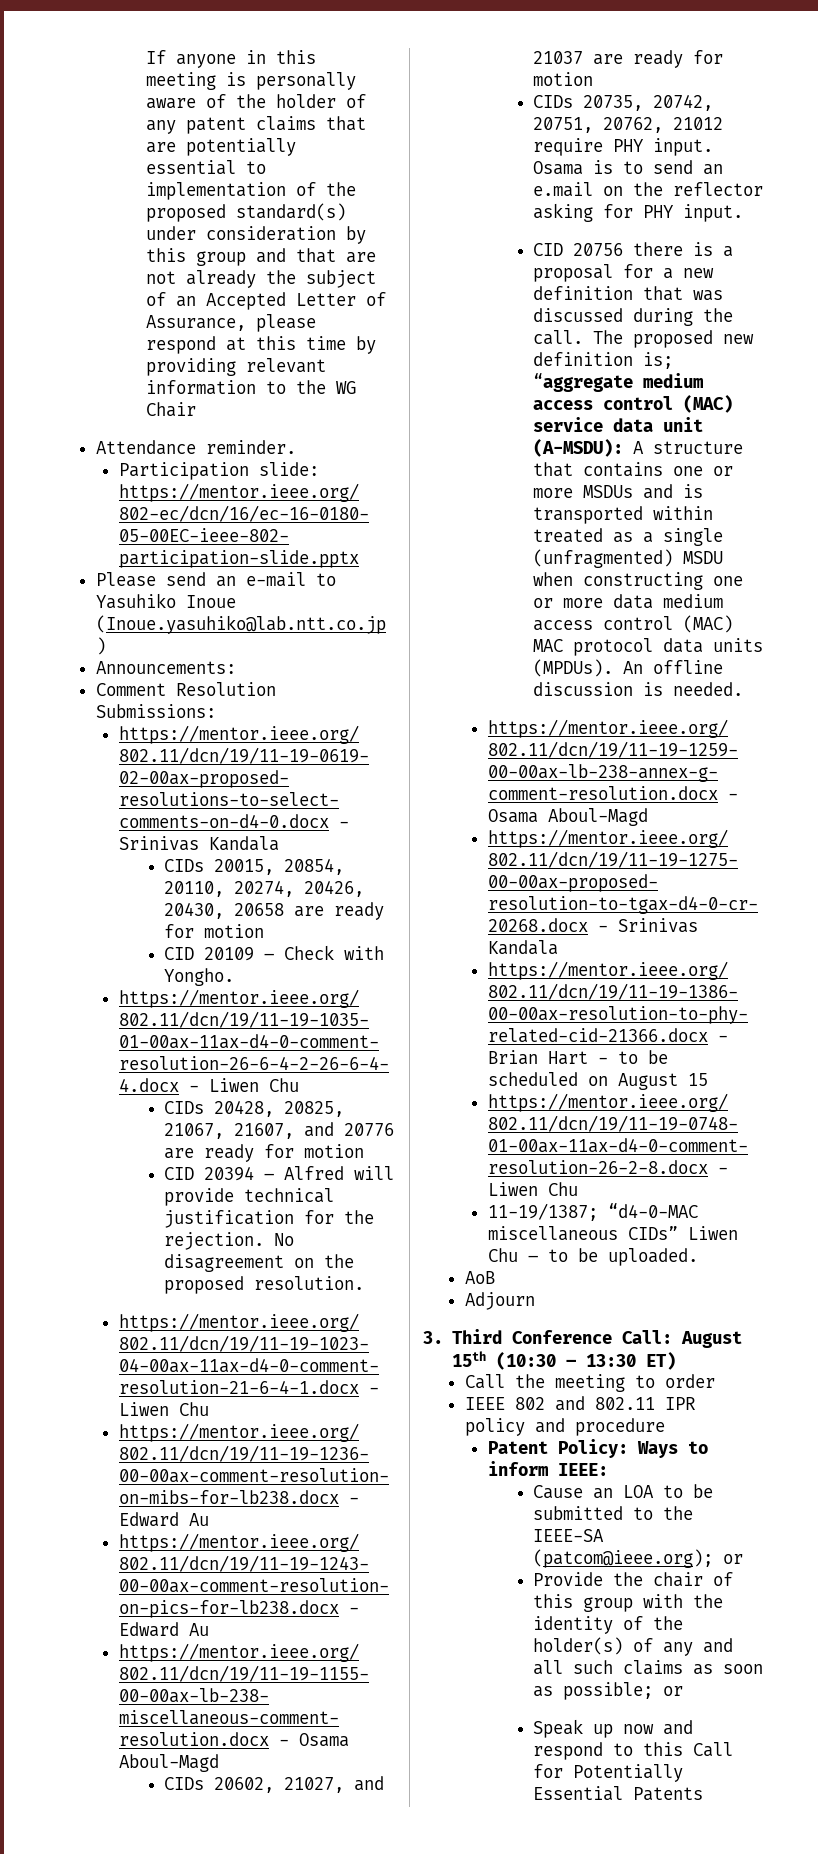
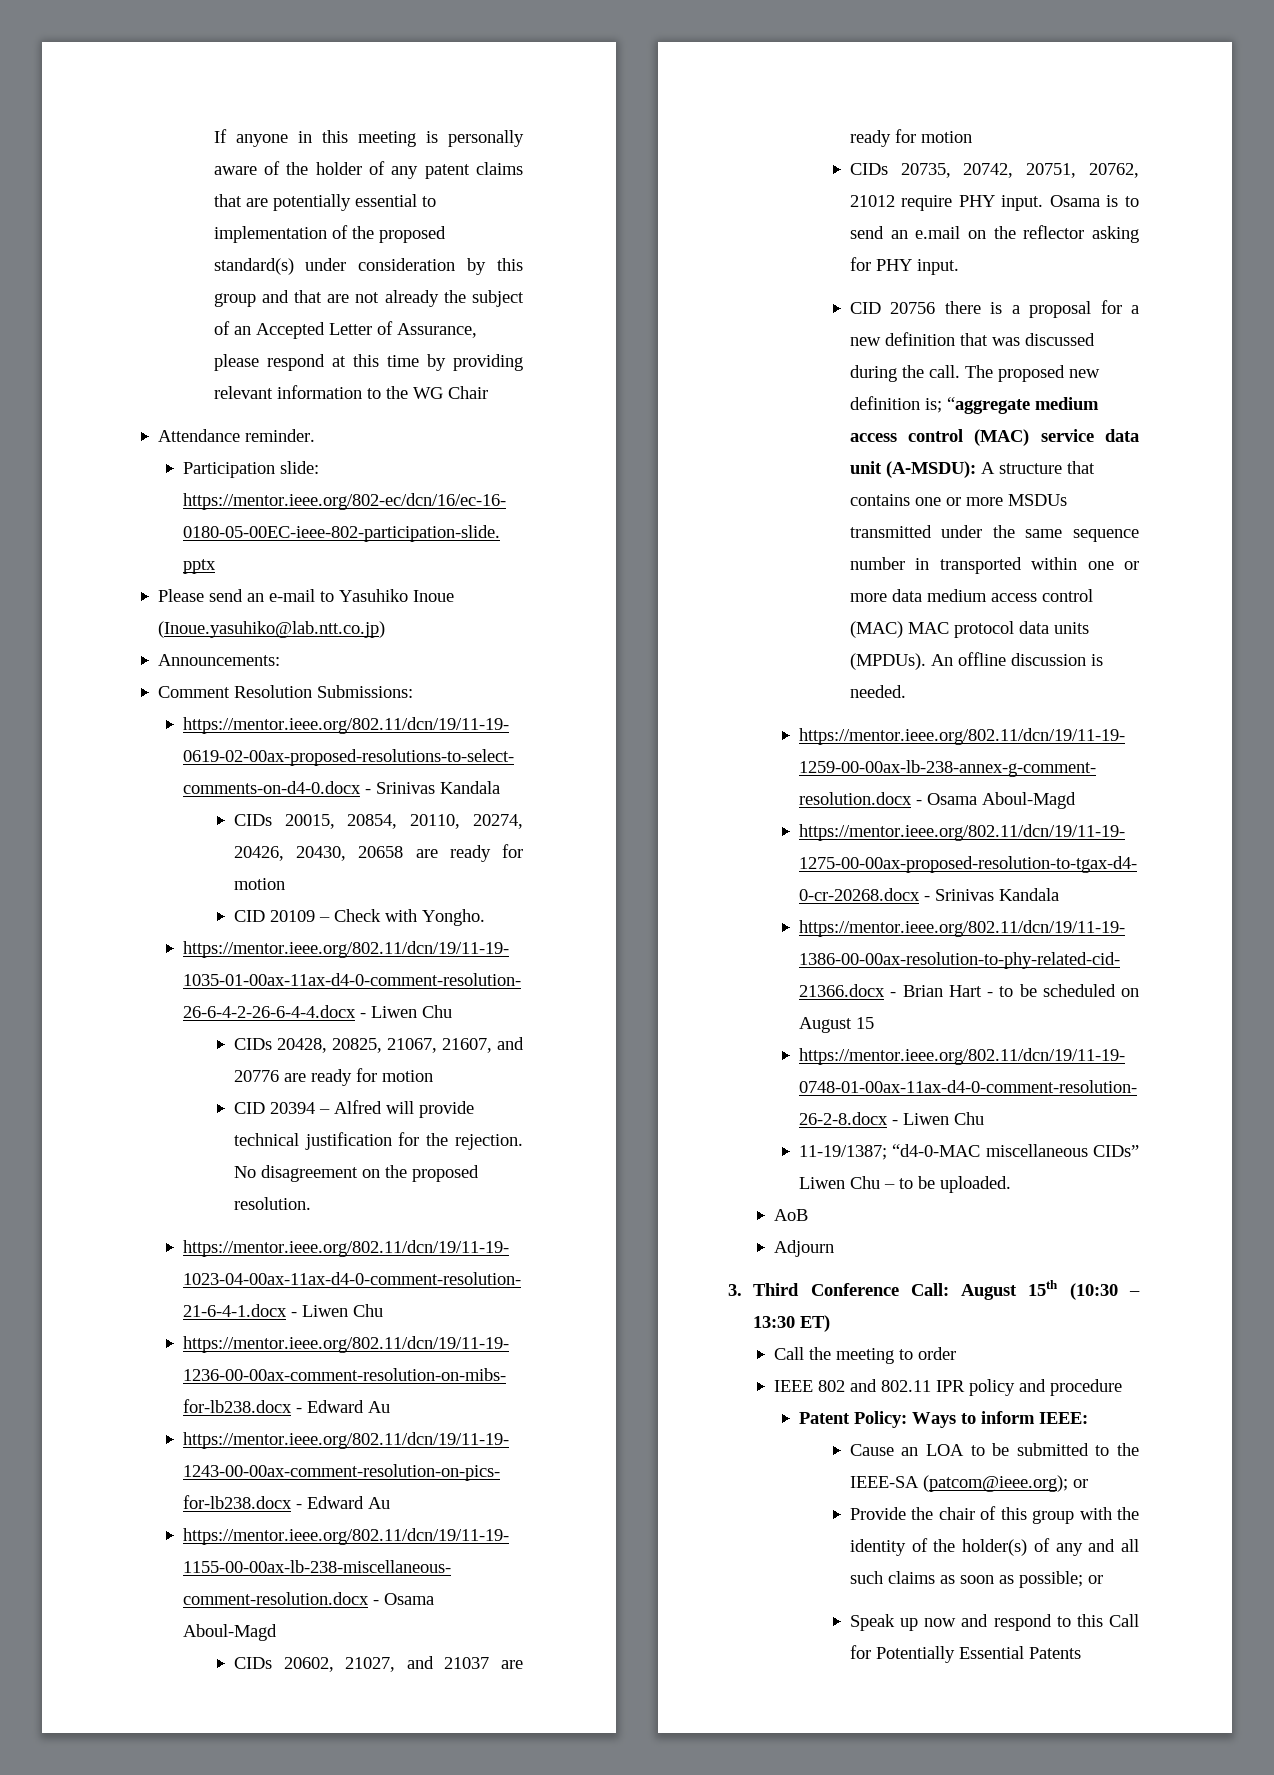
[643,484,704,499] [533,506,714,524] [533,528,724,546] [533,549,724,568] [533,572,704,590] and is transported within treated as a single (unfragmented) MSDU when constructing -> [849,525,1139,542] [849,557,1078,574] transmitted under the same sequence number in transported within

